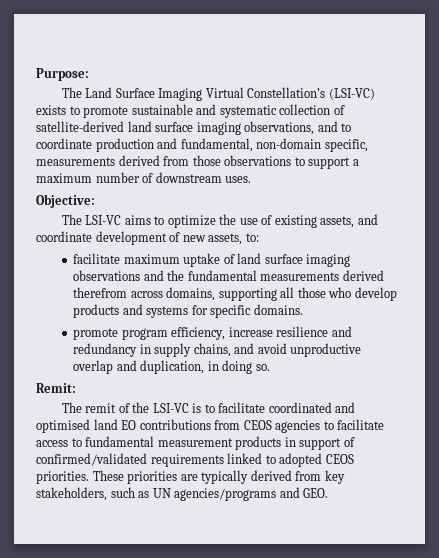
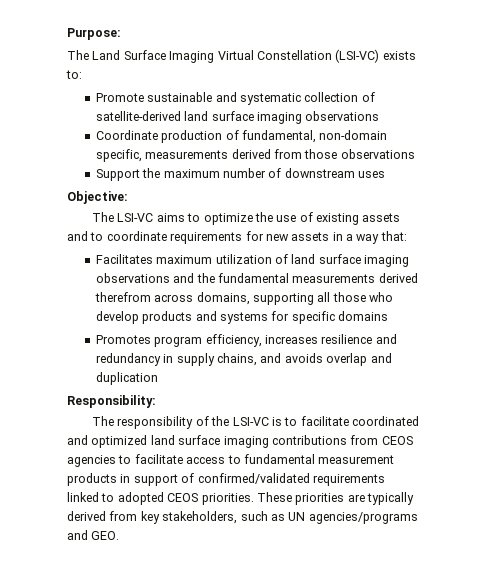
[247,87,326,98] Constellation’s -> [256,50,332,60] Constellation
[69,106,129,118] to promote -> [66,70,82,79] [95,93,144,102] to: // Promote
[244,121,352,135] [36,138,178,152] observations, and to coordinate production and -> [305,111,380,121] [95,130,239,143] observations // Coordinate production of
[294,157,359,169] to support a -> [95,168,161,181] // Support the
[225,176,252,183] uses. -> [358,171,386,178] uses
[320,214,378,228] [36,231,259,245] [73,253,221,267] assets, and coordinate development of new assets, to: // facilitate maximum uptake -> [362,213,401,222] [67,231,407,244] [95,254,272,264] assets and to coordinate requirements for new assets in a way that: // Facilitates maximum utilization
[253,304,303,315] [73,328,119,340] domains. // promote -> [338,311,389,321] [95,335,151,344] domains // Promotes
[228,327,273,337] increase -> [265,335,319,344] increases
[257,343,362,357] [73,360,270,374] [36,383,76,393] [61,402,117,413] avoid unproductive overlap and duplication, in doing so. // Remit: // The remit -> [284,353,392,366] [95,372,158,385] [67,395,156,408] [92,416,194,429] avoids overlap and duplication // Responsibility: // The responsibility
[36,419,137,433] optimised land EO -> [91,435,269,448] optimized land surface imaging

